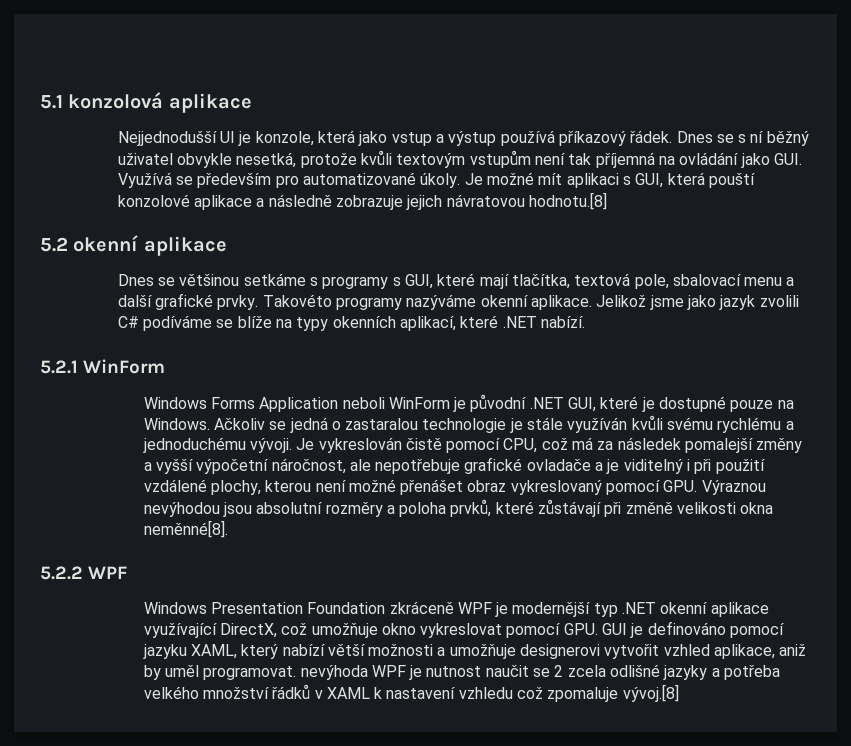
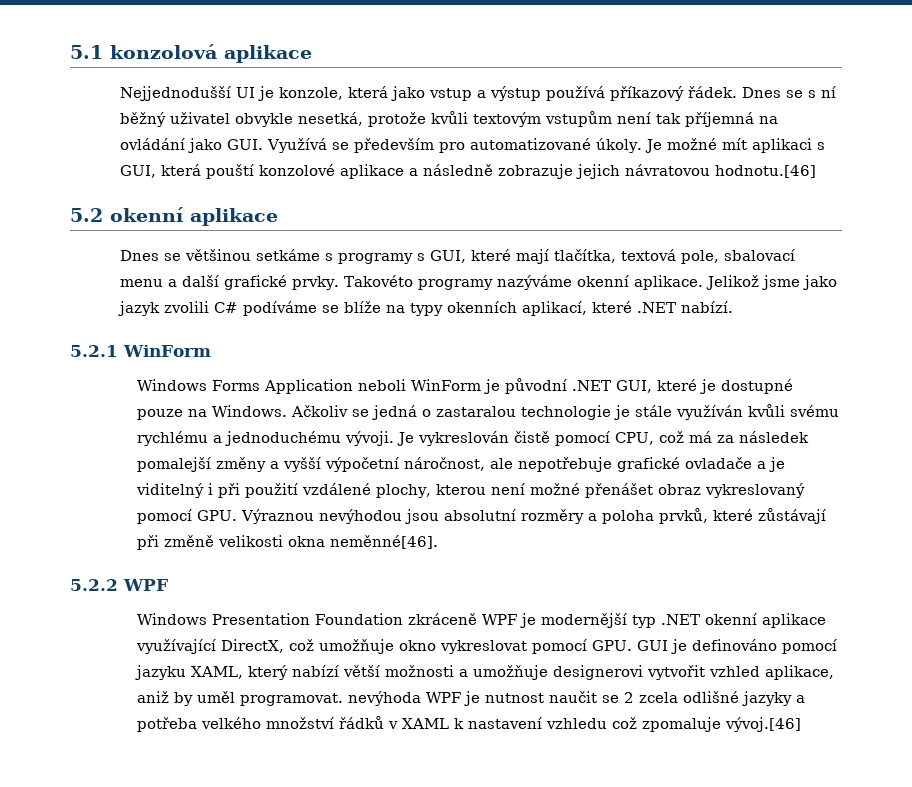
[528,192,607,210] hodnotu.[8] -> [715,165,817,178] hodnotu.[46]
[143,520,228,538] neměnné[8]. -> [329,535,438,549] neměnné[46].
[622,684,679,702] vývoj.[8] -> [724,717,801,732] vývoj.[46]

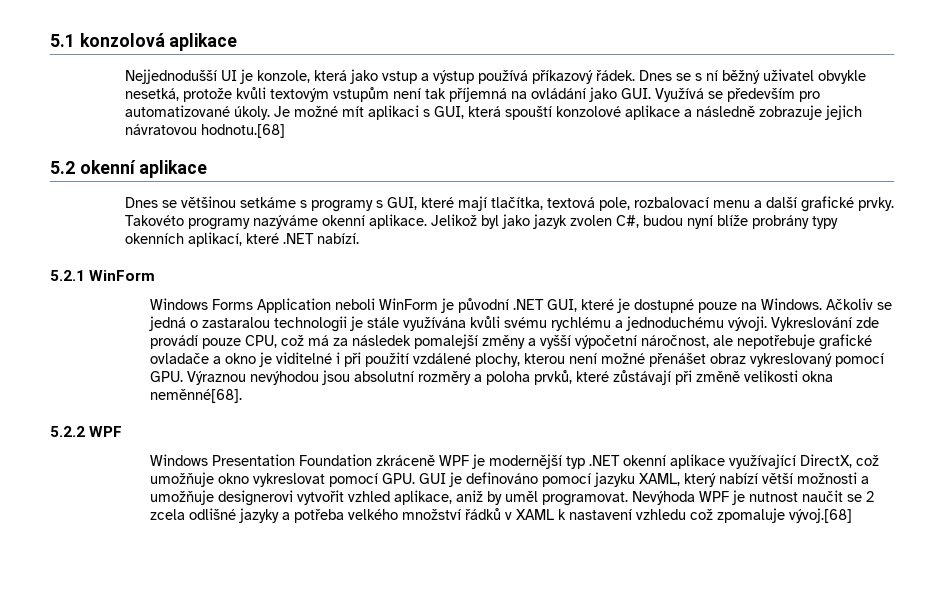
[206,164,255,179] pouští -> [504,106,552,120] spouští
[715,165,817,178] hodnotu.[46] -> [200,124,285,138] hodnotu.[68]
[724,249,796,261] sbalovací -> [633,197,709,208] rozbalovací
[762,275,801,290] jsme -> [480,215,499,229] byl
[164,301,406,316] zvolili C# podíváme se blíže na -> [569,215,809,229] zvolen C#, budou nyní blíže probrány
[520,405,611,420] technologie -> [273,316,347,332] technologii
[675,405,743,420] využíván -> [402,317,466,331] využívána
[396,431,610,446] Je vykreslován čistě pomocí -> [770,317,879,331] [149,335,241,349] Vykreslování zde provádí pouze
[768,457,785,472] [135,483,204,498] je viditelný -> [224,352,332,367] okno je viditelné
[329,535,438,549] neměnné[46]. -> [149,389,242,403] neměnné[68].
[347,691,421,706] nevýhoda -> [631,491,695,505] Nevýhoda
[724,717,801,732] vývoj.[46] -> [788,508,852,523] vývoj.[68]

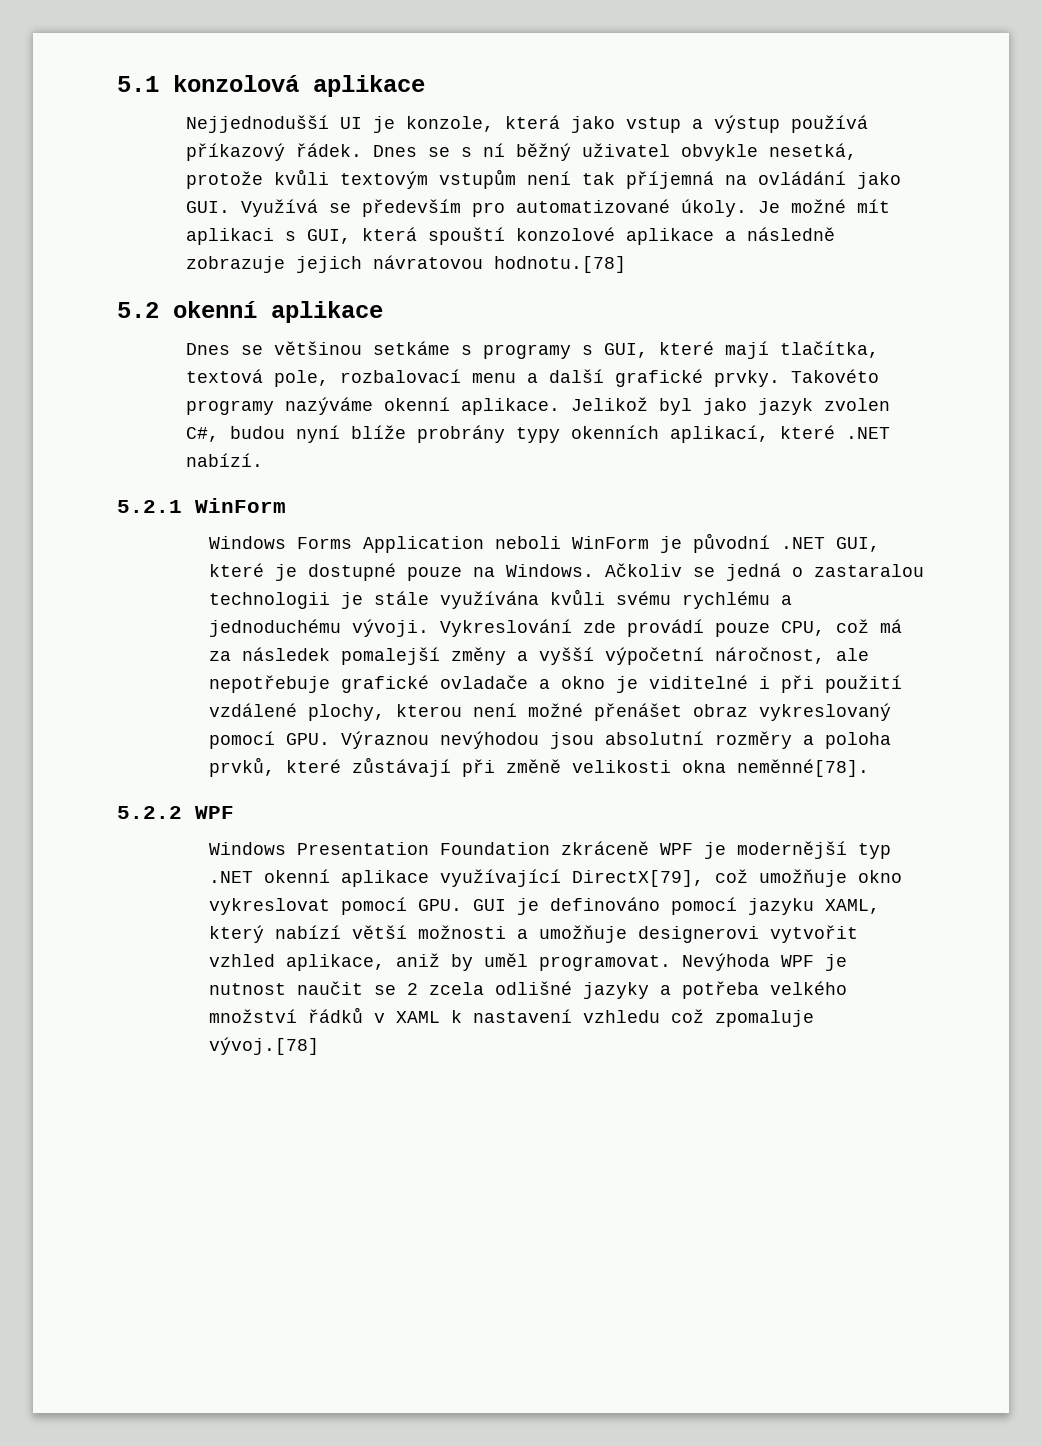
[200,124,285,138] hodnotu.[68] -> [494,256,627,273] hodnotu.[78]
[149,389,242,403] neměnné[68]. -> [737,759,870,777] neměnné[78].
[799,454,852,468] DirectX, -> [572,870,705,887] DirectX[79],
[788,508,852,523] vývoj.[68] -> [209,1037,320,1055] vývoj.[78]

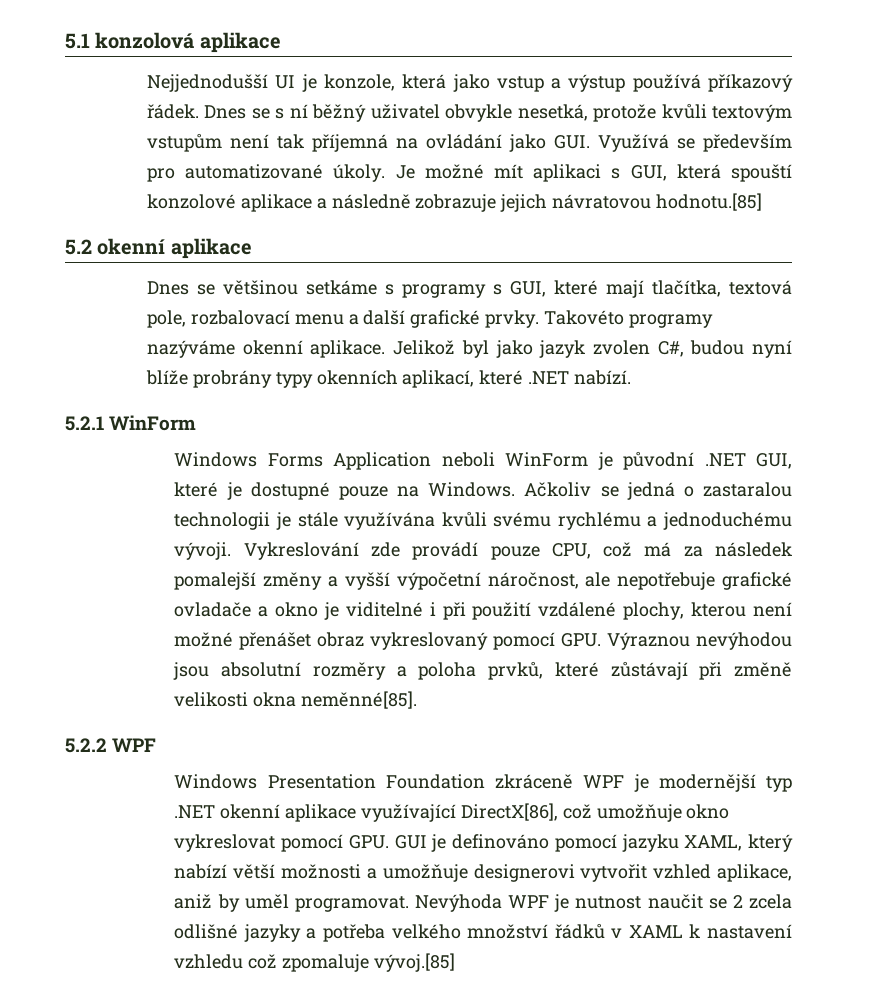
[494,256,627,273] hodnotu.[78] -> [656,193,763,211] hodnotu.[85]
[737,759,870,777] neměnné[78]. -> [301,691,418,709] neměnné[85].
[572,870,705,887] DirectX[79], -> [460,803,558,821] DirectX[86],
[209,1037,320,1055] vývoj.[78] -> [373,953,455,972] vývoj.[85]

